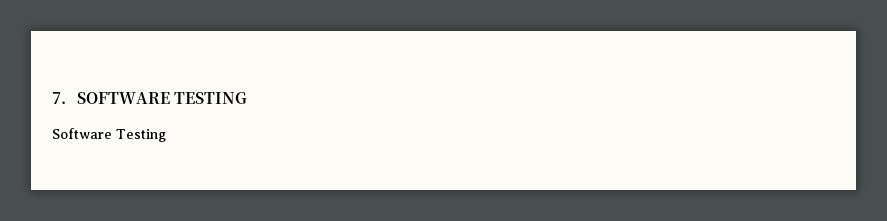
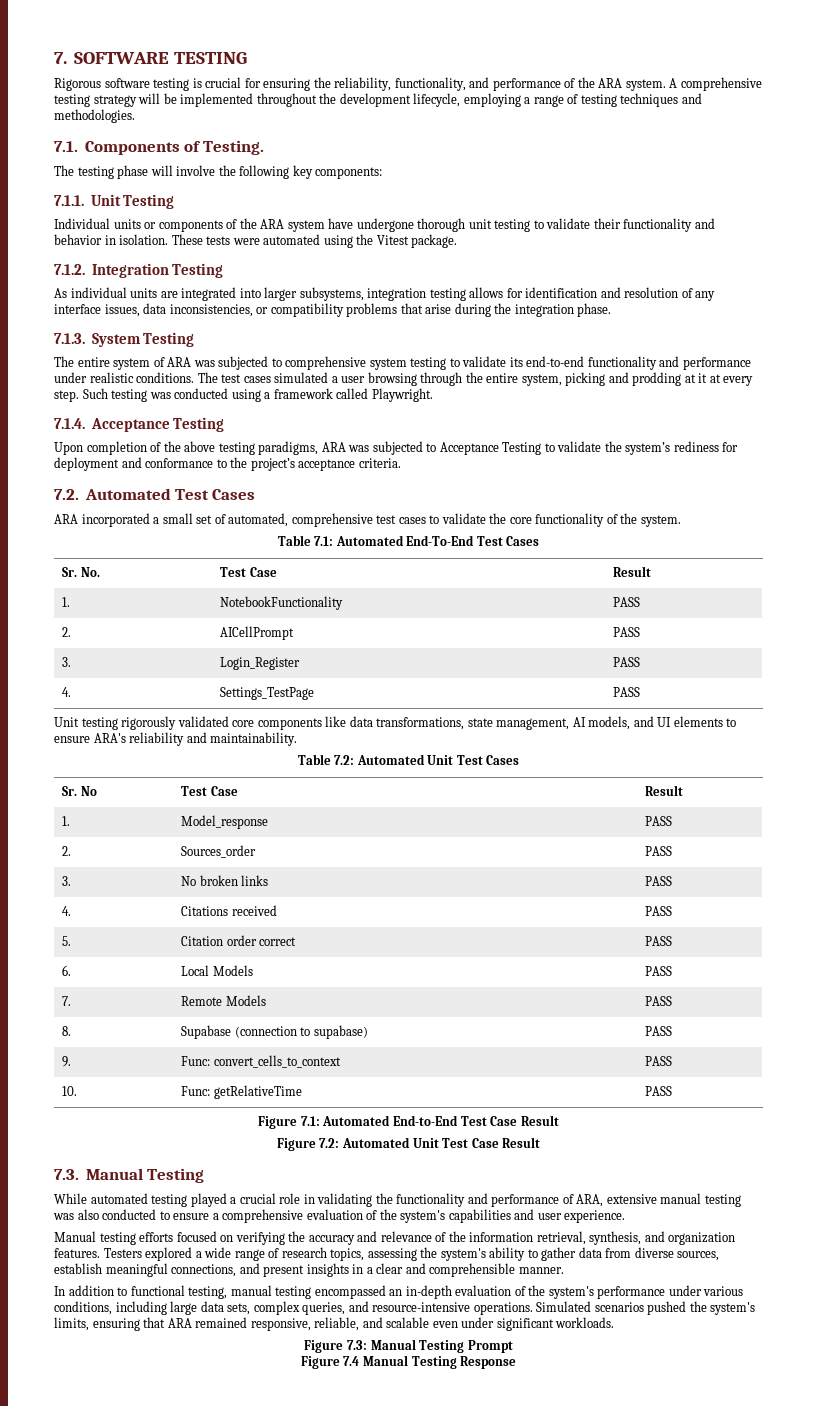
[52,128,166,142] Software Testing -> [54,77,762,91] [54,93,702,107] [54,109,135,123] [54,140,265,155] [54,165,383,179] [54,194,175,209] [54,218,715,232] [54,234,458,248] [54,263,224,278] [54,287,716,301] [54,303,612,317] [54,332,195,347] [54,356,751,370] [54,372,754,386] [54,388,433,402] [54,417,225,432] [54,441,739,455] [54,457,401,471] [54,488,256,500] [54,513,681,527] [277,535,540,546] [62,567,100,577] [220,567,277,577] [613,566,652,577] [62,597,71,607] [220,596,344,610] [613,597,641,607] [62,627,72,637] [220,626,295,640] [613,627,641,637] [62,657,72,667] [220,657,301,670] [613,657,641,667] [62,687,72,697] [220,687,315,700] [613,687,641,697] [54,716,737,730] [54,732,298,746] [297,754,520,765] [62,786,97,796] [181,786,238,796] [645,785,684,796] [62,816,71,826] [181,815,269,829] [645,816,673,826] [62,846,72,856] [181,845,257,858] [645,846,673,856] [62,876,72,886] [181,875,269,886] [645,876,673,886] [62,906,72,916] [181,905,277,916] [645,906,673,916] [62,936,72,946] [181,935,297,946] [645,936,673,946] [62,965,72,976] [181,965,253,976] [645,966,673,976] [62,996,72,1006] [181,995,266,1006] [645,996,673,1006] [62,1026,72,1036] [181,1025,368,1039] [645,1026,673,1036] [62,1056,72,1067] [181,1055,341,1068] [645,1056,673,1066] [62,1086,78,1096] [181,1085,302,1099] [645,1086,673,1096] [258,1115,559,1129] [276,1137,541,1151] [54,1168,204,1183] [54,1193,741,1207] [53,1209,626,1223] [54,1231,736,1245] [54,1247,720,1261] [54,1263,564,1277] [54,1285,744,1299] [54,1301,756,1315] [54,1317,615,1331] [304,1339,513,1353] [300,1355,517,1369] Rigorous software testing is crucial for ensuring the reliability, functionality, and performance of the ARA system. A comprehensive testing strategy will be implemented throughout the development lifecycle, employing a range of testing techniques and methodologies. // 7.1. Components of Testing. // The testing phase will involve the following key components: // 7.1.1. Unit Testing // Individual units or components of the ARA system have undergone thorough unit testing to validate their functionality and behavior in isolation. These tests were automated using the Vitest package. // 7.1.2. Integration Testing // As individual units are integrated into larger subsystems, integration testing allows for identification and resolution of any interface issues, data inconsistencies, or compatibility problems that arise during the integration phase. // 7.1.3. System Testing // The entire system of ARA was subjected to comprehensive system testing to validate its end-to-end functionality and performance under realistic conditions. The test cases simulated a user browsing through the entire system, picking and prodding at it at every step. Such testing was conducted using a framework called Playwright. // 7.1.4. Acceptance Testing // Upon completion of the above testing paradigms, ARA was subjected to Acceptance Testing to validate the system’s rediness for deployment and conformance to the project’s acceptance criteria. // 7.2. Automated Test Cases // ARA incorporated a small set of automated, comprehensive test cases to validate the core functionality of the system. // Table 7.1: Automated End-To-End Test Cases // Sr. No. | Test Case | Result // 1. | NotebookFunctionality | PASS // 2. | AICellPrompt | PASS // 3. | Login_Register | PASS // 4. | Settings_TestPage | PASS // Unit testing rigorously validated core components like data transformations, state management, AI models, and UI elements to ensure ARA's reliability and maintainability. // Table 7.2: Automated Unit Test Cases // Sr. No | Test Case | Result // 1. | Model_response | PASS // 2. | Sources_order | PASS // 3. | No broken links | PASS // 4. | Citations received | PASS // 5. | Citation order correct | PASS // 6. | Local Models | PASS // 7. | Remote Models | PASS // 8. | Supabase (connection to supabase) | PASS // 9. | Func: convert_cells_to_context | PASS // 10. | Func: getRelativeTime | PASS // Figure 7.1: Automated End-to-End Test Case Result // Figure 7.2: Automated Unit Test Case Result // 7.3. Manual Testing // While automated testing played a crucial role in validating the functionality and performance of ARA, extensive manual testing was also conducted to ensure a comprehensive evaluation of the system's capabilities and user experience. // Manual testing efforts focused on verifying the accuracy and relevance of the information retrieval, synthesis, and organization features. Testers explored a wide range of research topics, assessing the system's ability to gather data from diverse sources, establish meaningful connections, and present insights in a clear and comprehensible manner. // In addition to functional testing, manual testing encompassed an in-depth evaluation of the system's performance under various conditions, including large data sets, complex queries, and resource-intensive operations. Simulated scenarios pushed the system's limits, ensuring that ARA remained responsive, reliable, and scalable even under significant workloads. // Figure 7.3: Manual Testing Prompt // Figure 7.4 Manual Testing Response

